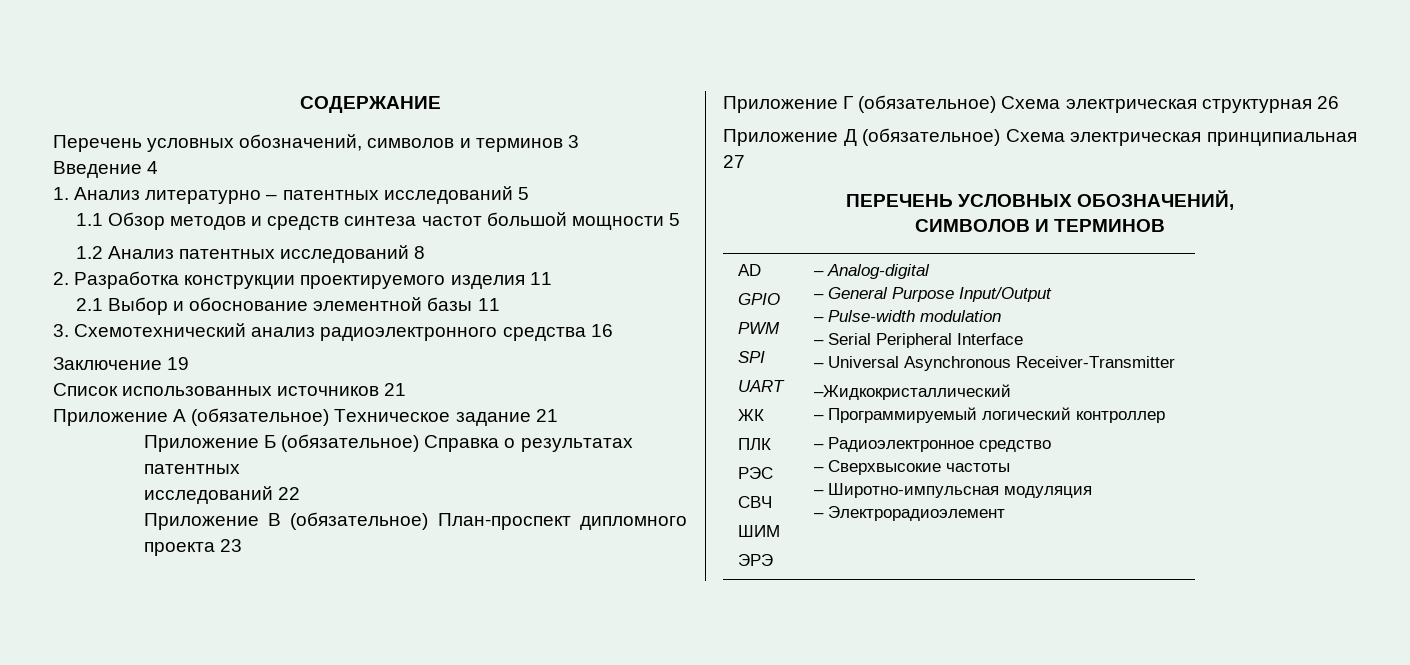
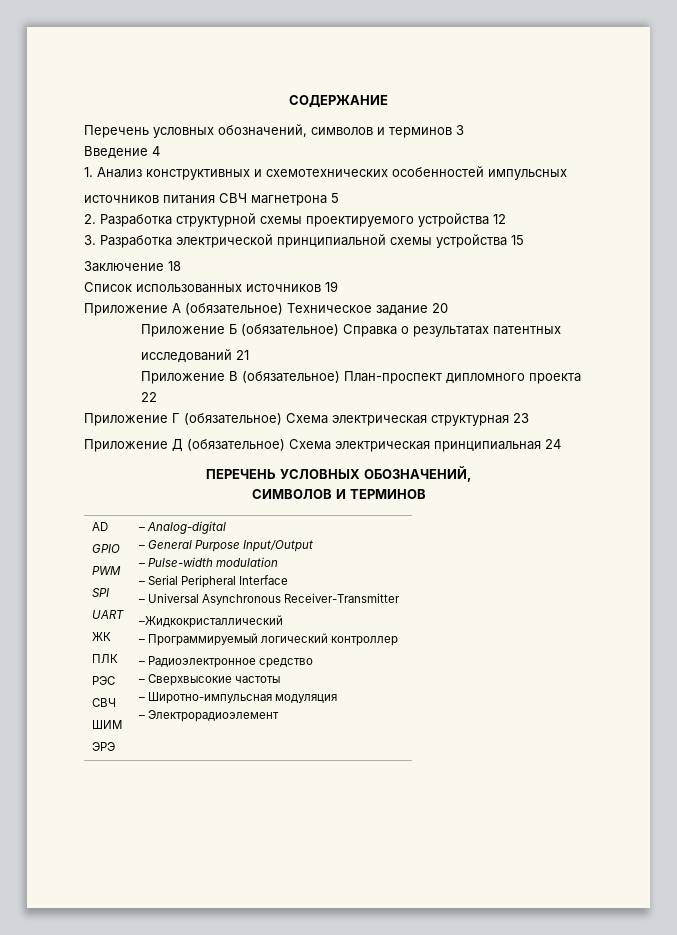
[145,186,529,204] [75,212,680,230] [75,245,426,263] [53,271,552,289] [75,297,500,315] [53,323,613,341] литературно – патентных исследований 5 // 1.1 Обзор методов и средств синтеза частот большой мощности 5 // 1.2 Анализ патентных исследований 8 // 2. Разработка конструкции проектируемого изделия 11 // 2.1 Выбор и обоснование элементной базы 11 // 3. Схемотехнический анализ радиоэлектронного средства 16 -> [146,166,567,180] [84,193,339,206] [84,213,506,227] [84,234,524,248] конструктивных и схемотехнических особенностей импульсных // источников питания СВЧ магнетрона 5 // 2. Разработка структурной схемы проектируемого устройства 12 // 3. Разработка электрической принципиальной схемы устройства 15
[167,357,190,370] 19 -> [168,261,181,271] 18
[384,383,407,396] 21 -> [325,281,338,292] 19
[535,409,558,422] 21 -> [432,303,448,313] 20
[278,487,301,500] 22 -> [236,350,250,360] 21
[220,539,243,552] 23 -> [141,392,158,402] 22
[1316,96,1339,109] 26 -> [513,413,529,423] 23
[723,155,745,168] 27 -> [545,439,561,449] 24

